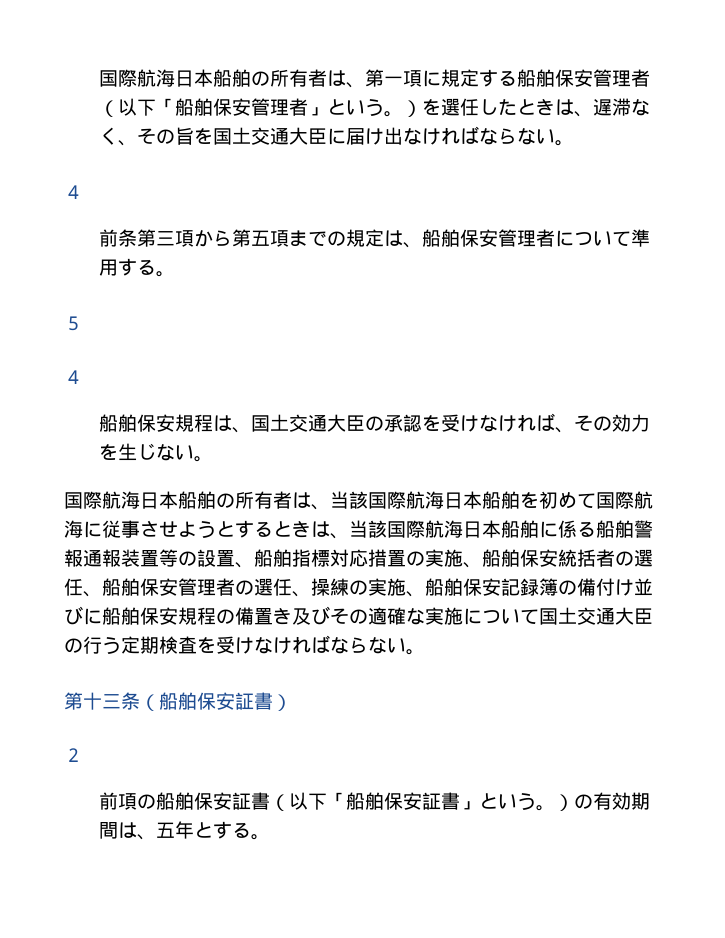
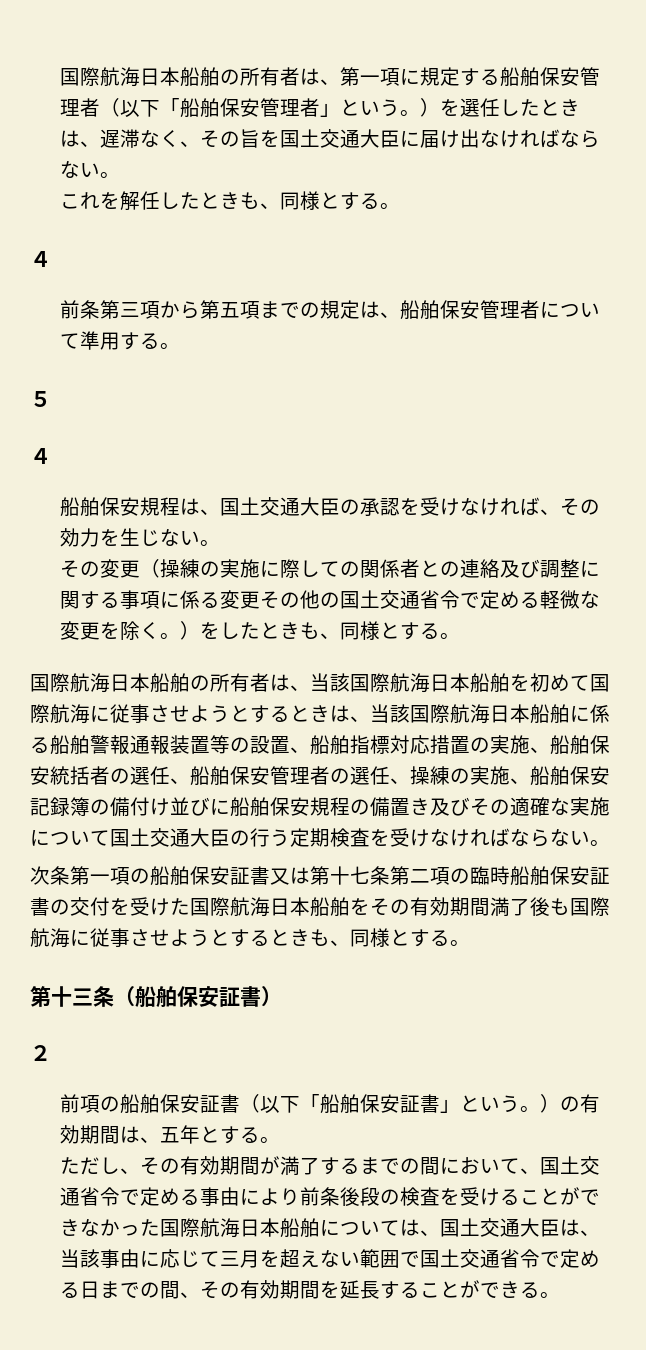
(574, 143) none -> [59,191,400,211] // これを解任したときも、同様とする。
(213, 459) none -> [59,559,600,579] [59,590,600,609] [59,621,460,640] // その変更（操練の実施に際しての関係者との連絡及び調整に関する事項に係る変更その他の国土交通省令で定める軽微な変更を除く。）をしたときも、同様とする。
(425, 652) none -> [30,866,610,886] [30,897,610,917] [30,928,470,948] // 次条第一項の船舶保安証書又は第十七条第二項の臨時船舶保安証書の交付を受けた国際航海日本船舶をその有効期間満了後も国際航海に従事させようとするときも、同様とする。
(270, 837) none -> [59,1156,600,1176] [59,1187,600,1206] [59,1218,600,1238] [59,1249,600,1268] [59,1280,560,1299] // ただし、その有効期間が満了するまでの間において、国土交通省令で定める事由により前条後段の検査を受けることができなかった国際航海日本船舶については、国土交通大臣は、当該事由に応じて三月を超えない範囲で国土交通省令で定める日までの間、その有効期間を延長することができる。

